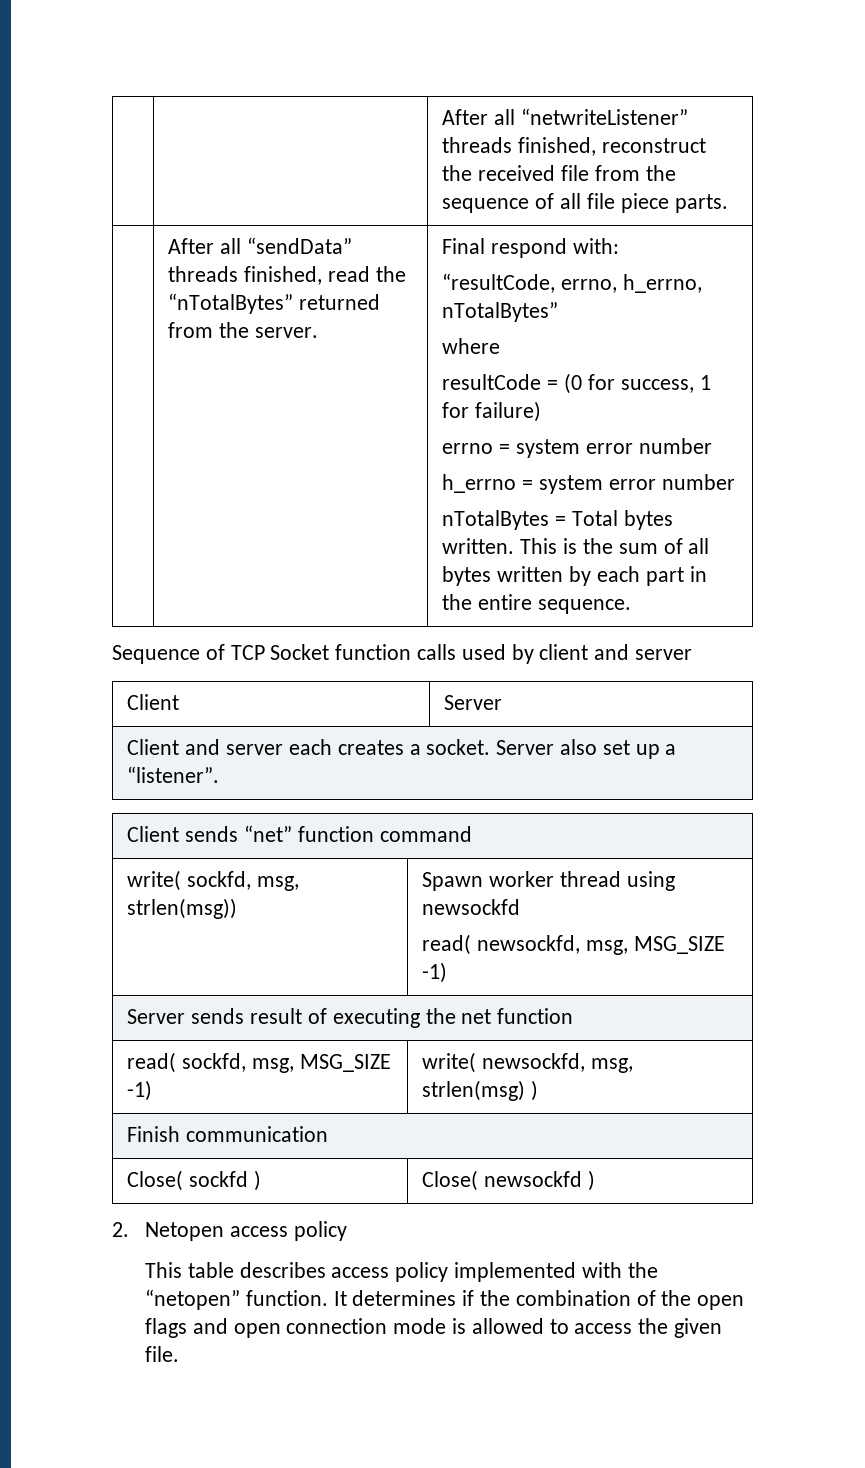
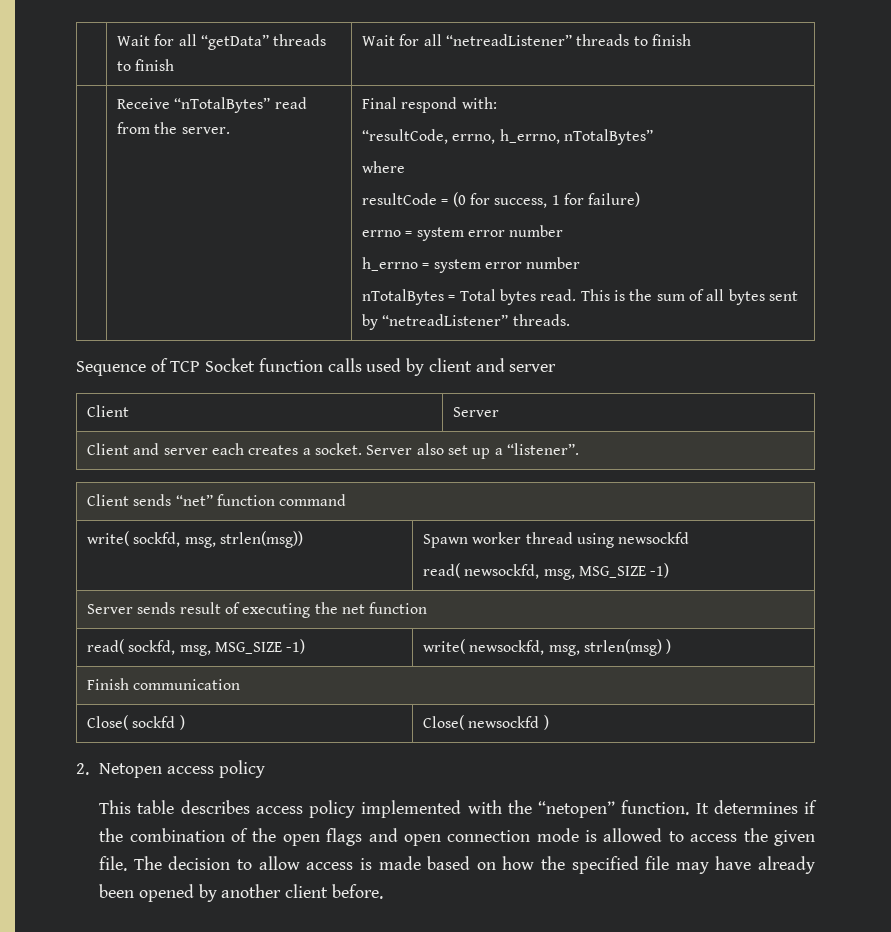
[442,108,689,125] [442,137,707,156] [442,165,676,181] [442,193,728,213] [168,237,353,254] [168,266,406,285] [168,293,381,314] | | After all “netwriteListener” threads finished, reconstruct the received file from the sequence of all file piece parts. // | After all “sendData” threads finished, read the “nTotalBytes” returned -> [117,34,327,50] [117,59,175,71] [362,34,691,46] [117,97,307,113] | Wait for all “getData” threads to finish | Wait for all “netreadListener” threads to finish // | Receive “nTotalBytes” read
[442,538,515,554] written. -> [540,289,577,301] read.
[497,566,707,586] [442,594,632,614] written by each part in the entire sequence. -> [768,291,798,301] [362,314,570,330] sent by “netreadListener” threads.
(180, 1354) none -> [133,856,815,874] [99,884,383,902] The decision to allow access is made based on how the specified file may have already been opened by another client before.

